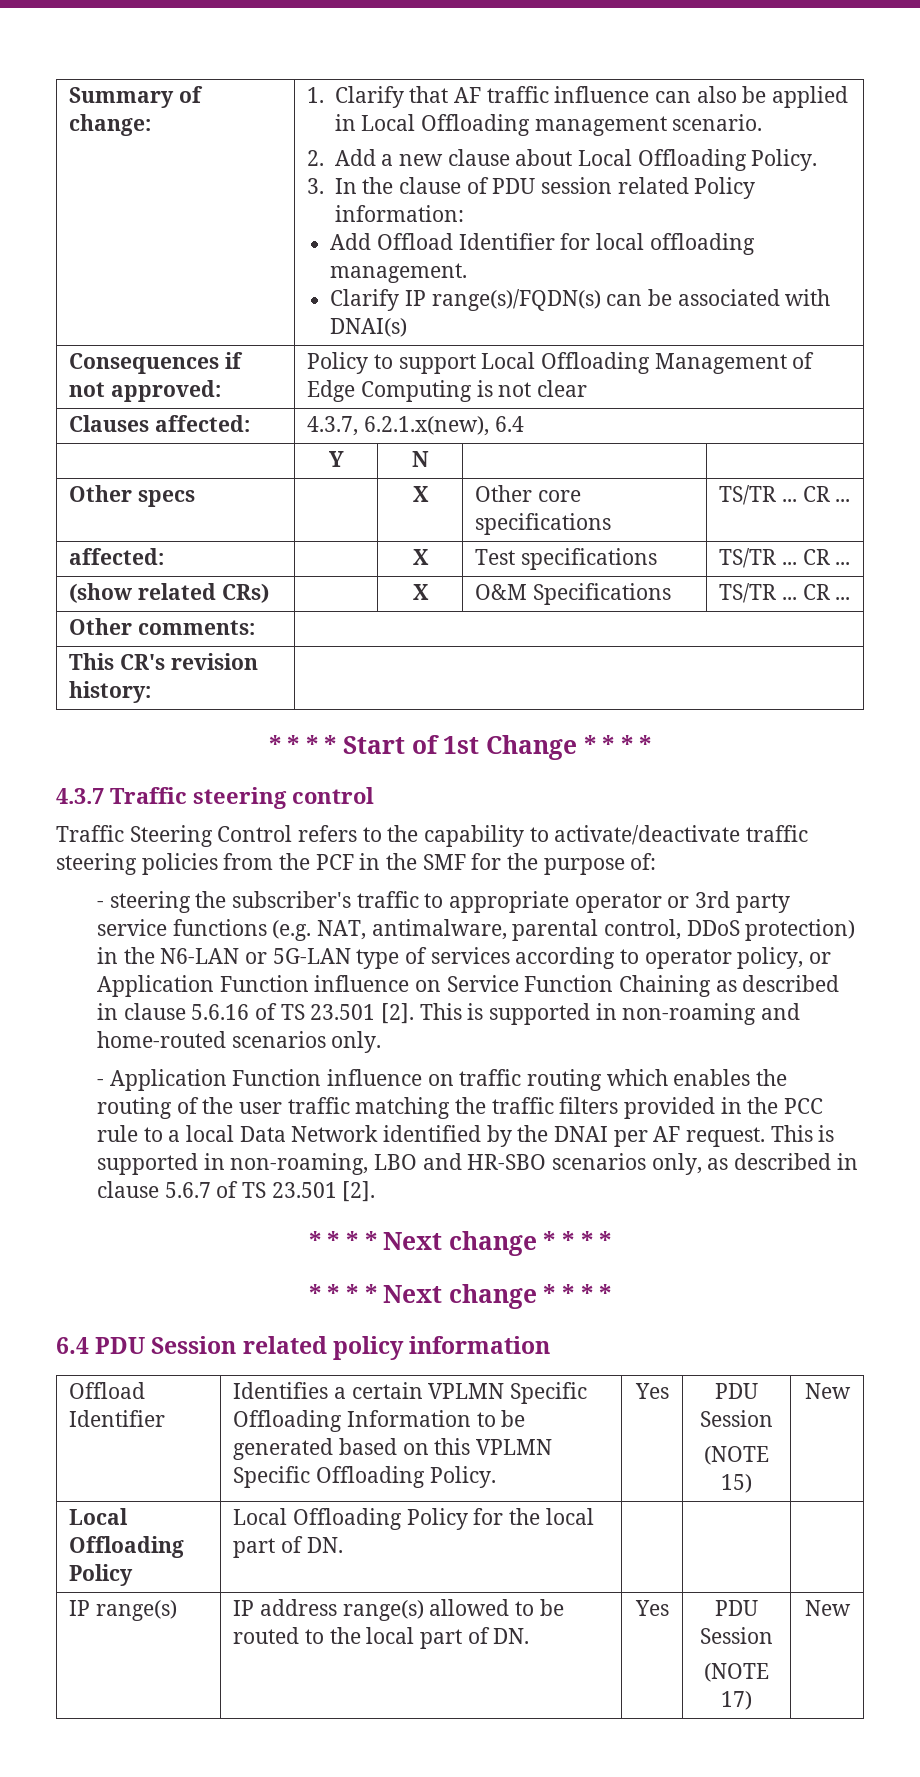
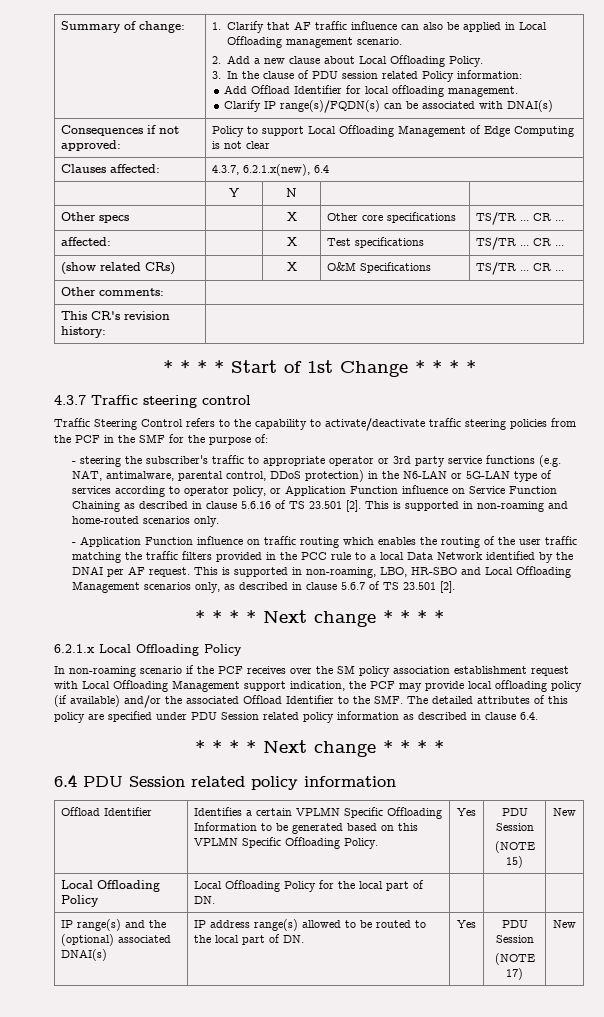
[373,1153,547,1170] LBO and HR-SBO -> [379,566,571,578] [71,581,140,593] LBO, HR-SBO and Local Offloading Management
(612, 1240) none -> [54,644,242,656] [54,665,569,677] [54,680,582,692] [54,695,568,708] [54,711,538,723] // 6.2.1.x Local Offloading Policy // In non-roaming scenario if the PCF receives over the SM policy association establishment request with Local Offloading Management support indication, the PCF may provide local offloading policy (if available) and/or the associated Offload Identifier to the SMF. The detailed attributes of this policy are specified under PDU Session related policy information as described in clause 6.4.
(177, 1610) none -> [124,920,166,928] [60,934,171,946] [60,949,107,961] and the (optional) associated DNAI(s)

